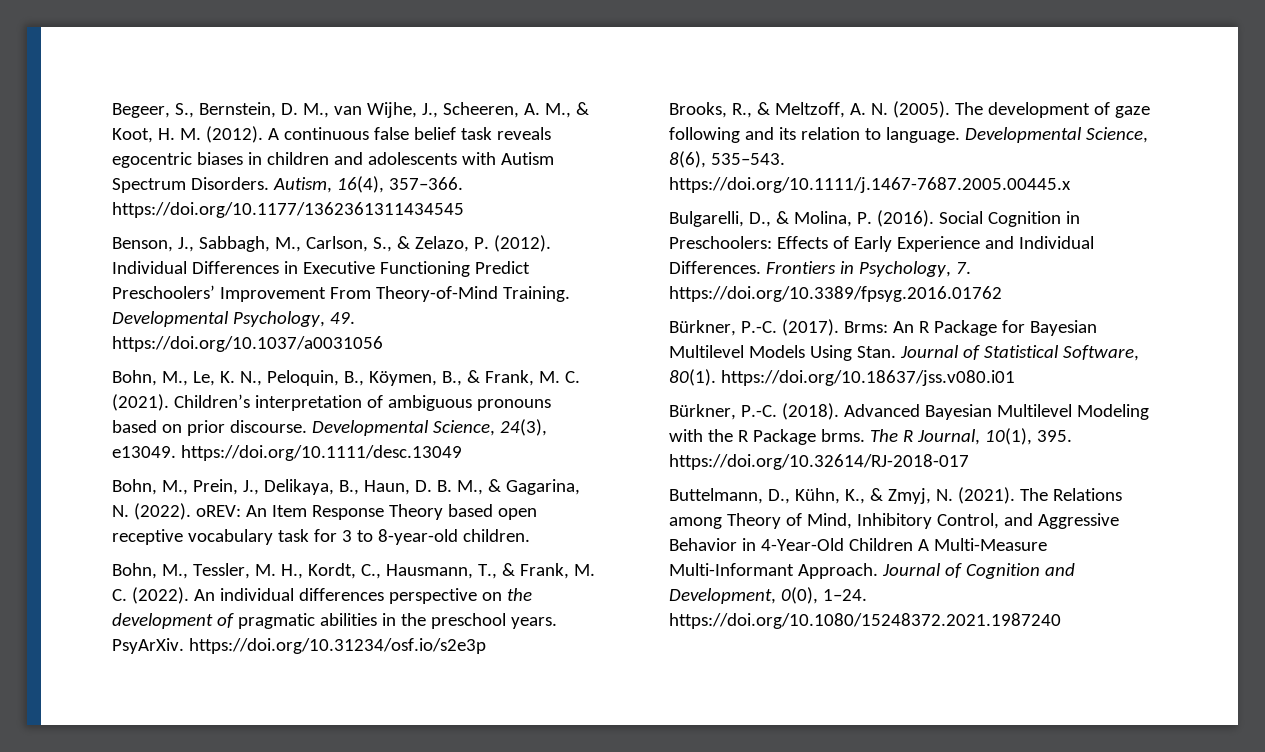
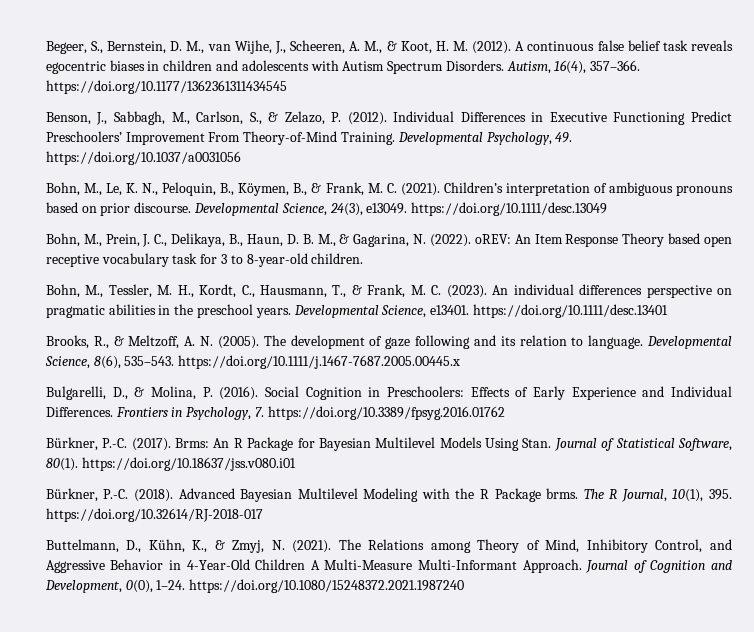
[242,480,259,495] J., -> [142,234,168,247] J. C.,
[131,587,189,604] (2022). -> [446,285,487,298] (2023).
[506,588,532,601] [111,613,234,629] the development of -> (732, 291) none
[111,638,486,654] PsyArXiv. https://doi.org/10.31234/osf.io/s2e3p -> [293,304,668,318] Developmental Science, e13401. https://doi.org/10.1111/desc.13401

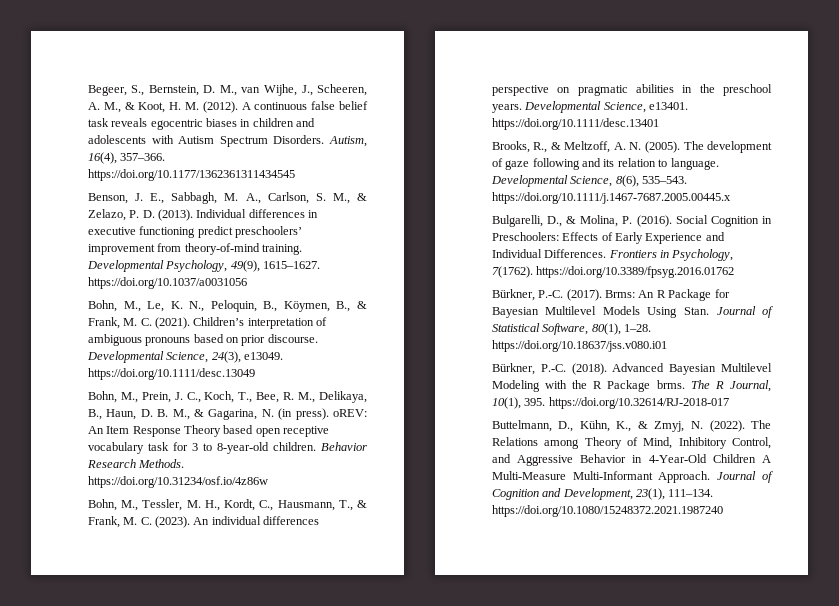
[96,111,732,125] [45,131,573,145] J., Sabbagh, M., Carlson, S., & Zelazo, P. (2012). Individual Differences in Executive Functioning Predict Preschoolers’ Improvement From Theory-of-Mind Training. Developmental Psychology, 49. -> [135,192,367,204] [87,209,319,221] [87,226,303,238] [87,243,303,255] [86,260,321,272] J. E., Sabbagh, M. A., Carlson, S. M., & Zelazo, P. D. (2013). Individual differences in executive functioning predict preschoolers’ improvement from theory-of-mind training. Developmental Psychology, 49(9), 1615–1627.
(168, 240) none -> [204,391,316,403] Koch, T., Bee, R. M.,
[429,234,471,247] (2022). -> [278,408,329,420] (in press).
(364, 258) none -> [321,442,367,451] [86,459,185,468] [87,476,268,488] Behavior Research Methods. https://doi.org/10.31234/osf.io/4z86w
[254,407,264,417] 7. -> [491,266,533,278] 7(1762).
[45,458,78,471] 80(1). -> [591,323,652,335] 80(1), 1–28.
[292,540,332,553] (2021). -> [709,420,745,432] (2022).
[125,580,186,593] 0(0), 1–24. -> [636,488,714,500] 23(1), 111–134.

